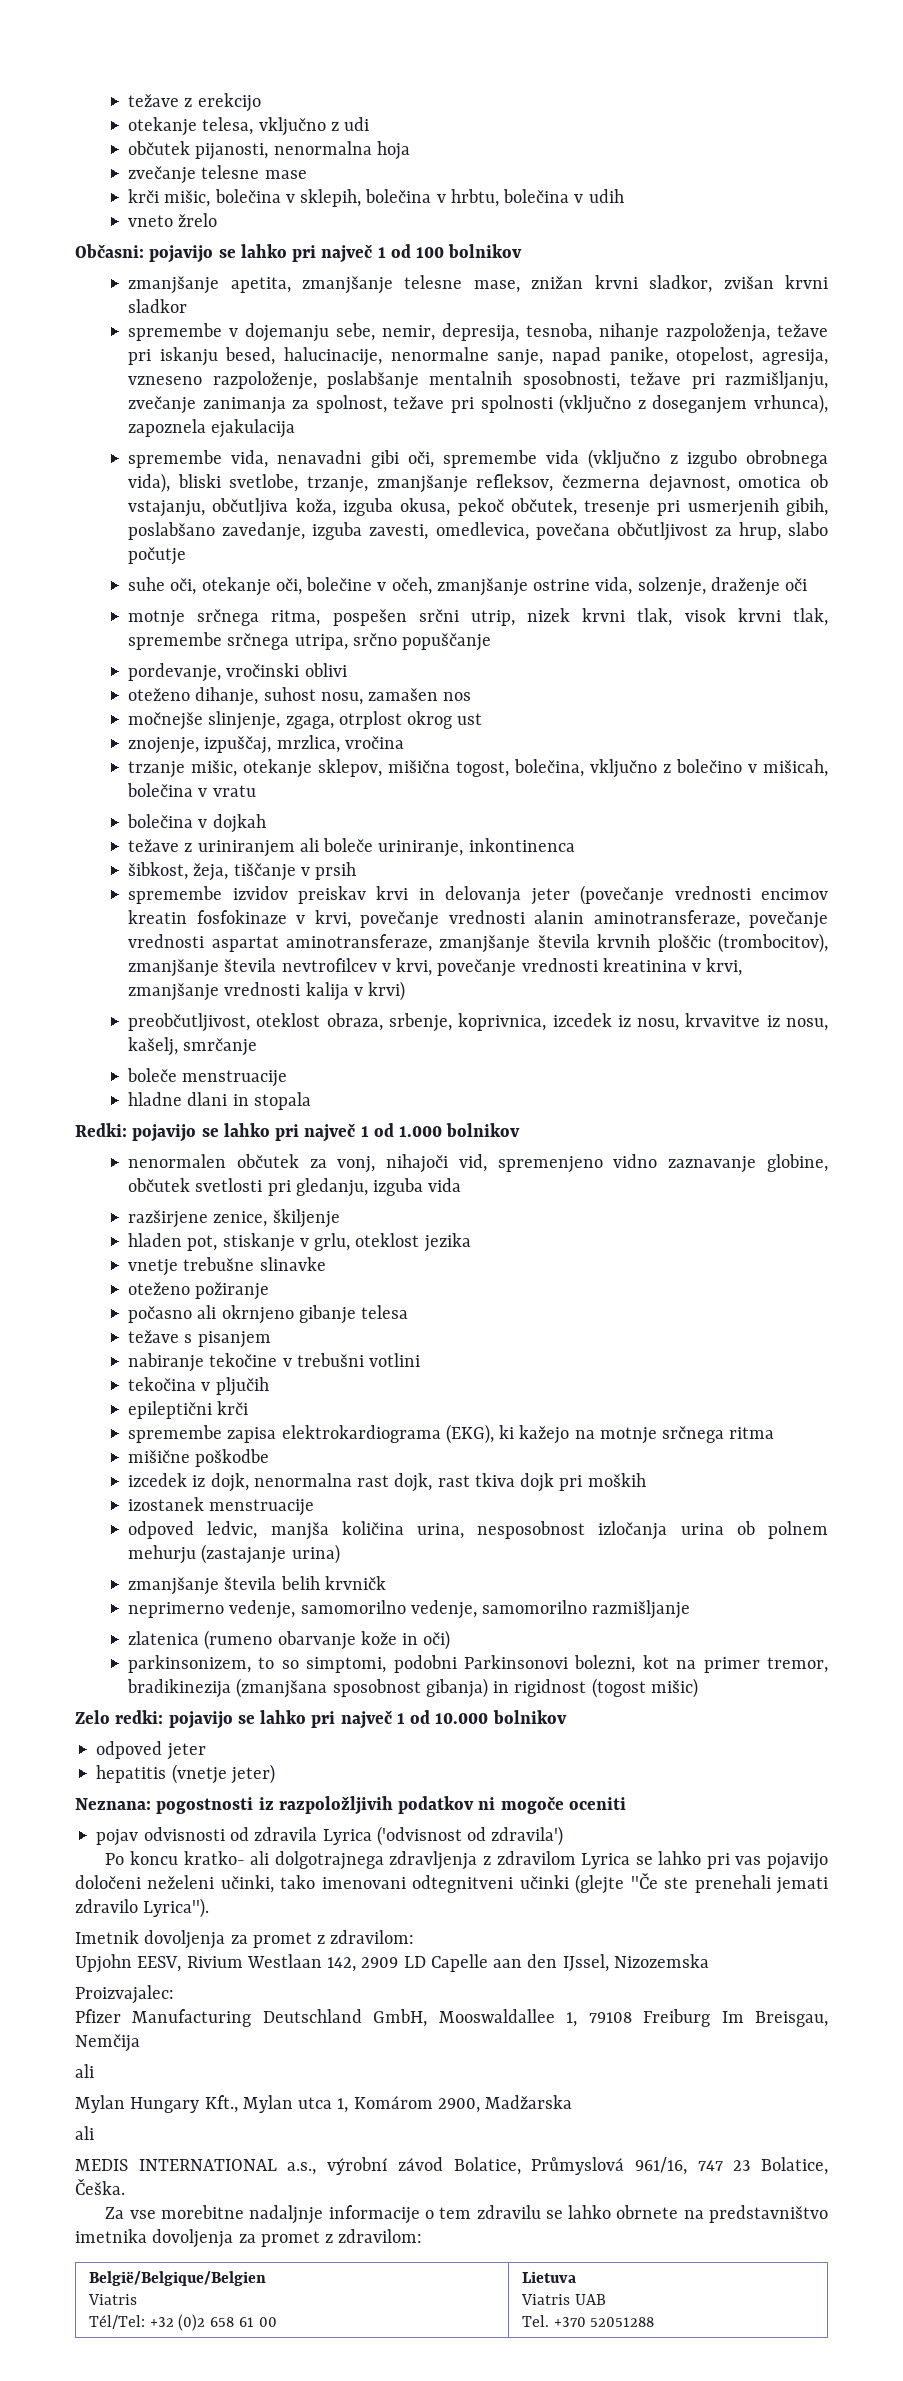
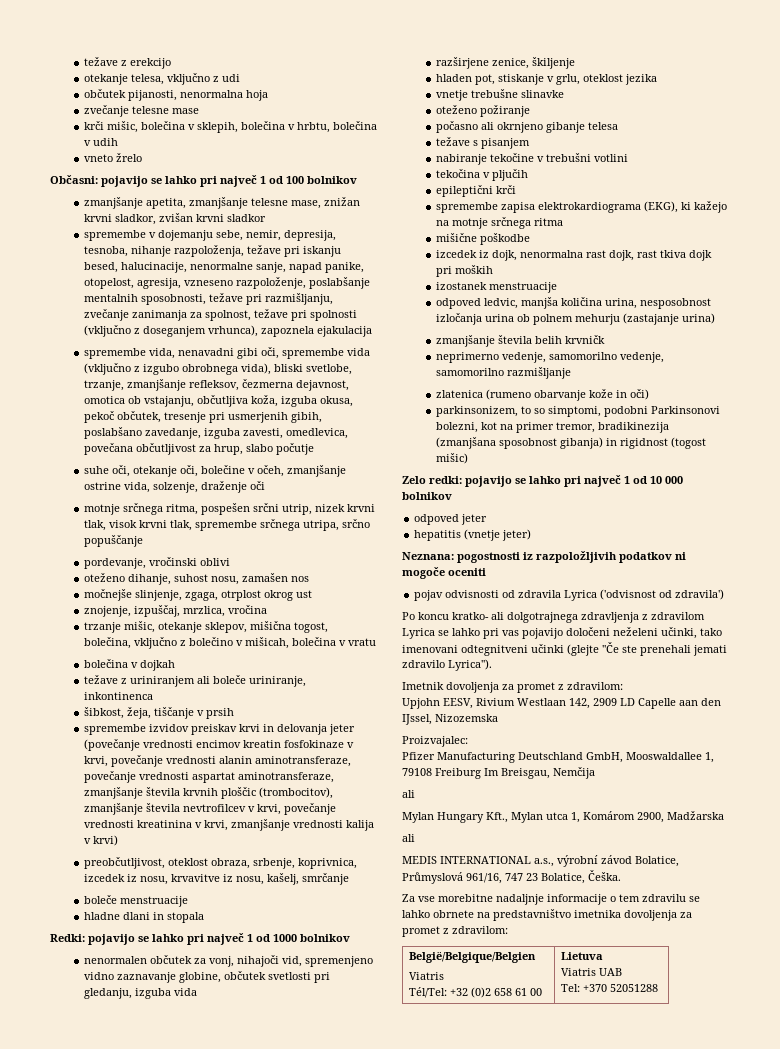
[399,1126,443,1137] 1.000 -> [273,934,297,942] 1000
[435,1713,489,1724] 10.000 -> [650,476,683,484] 10 000
[521,2315,549,2327] Tel. -> [561,984,581,992] Tel:

